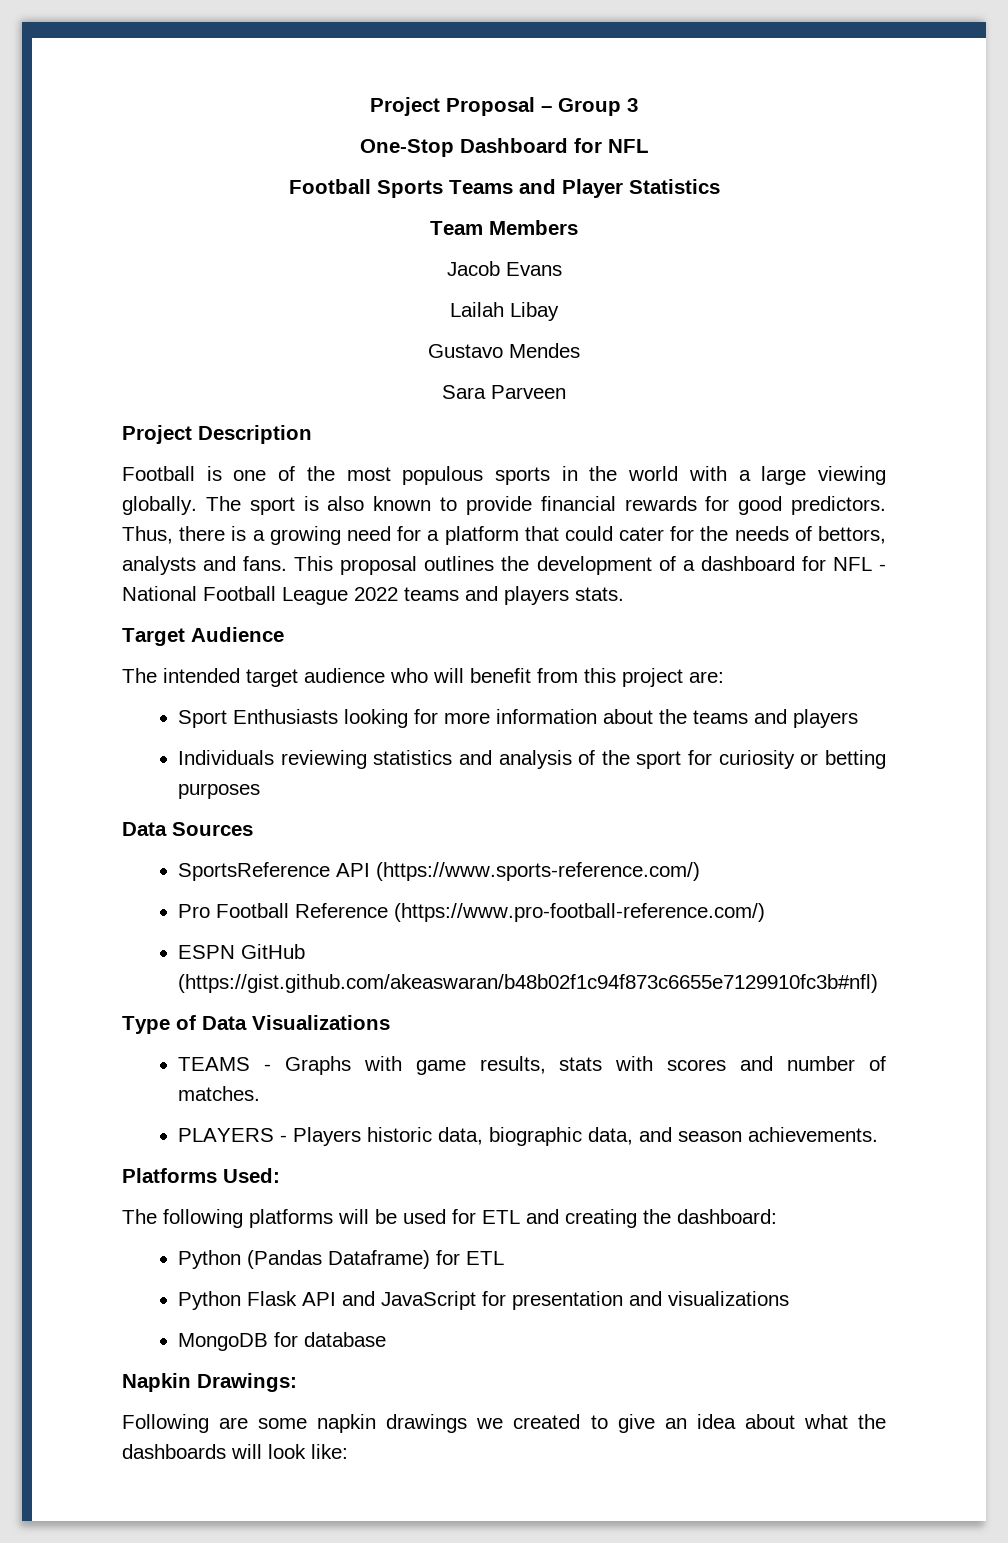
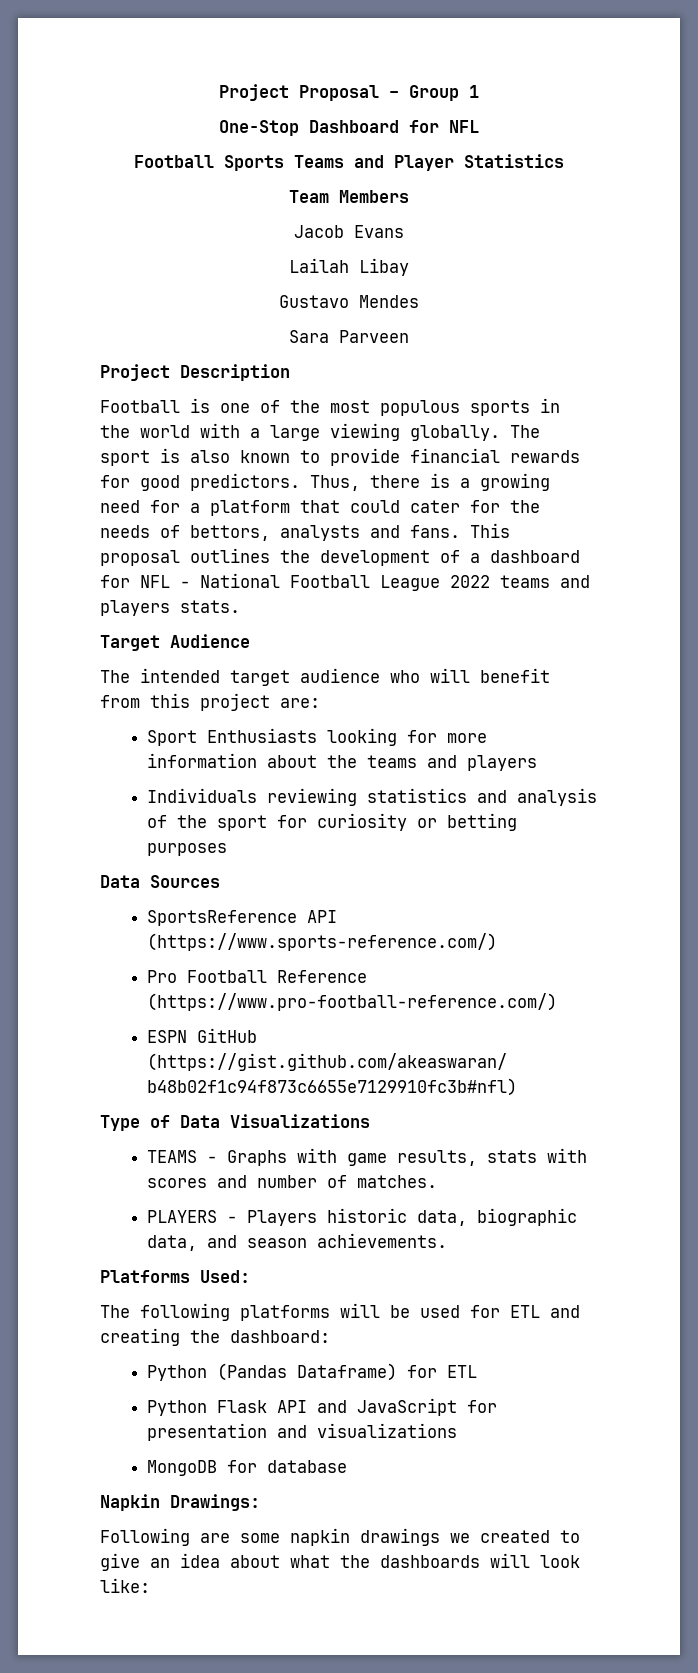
[627,98,638,112] 3 -> [469,85,479,98] 1

